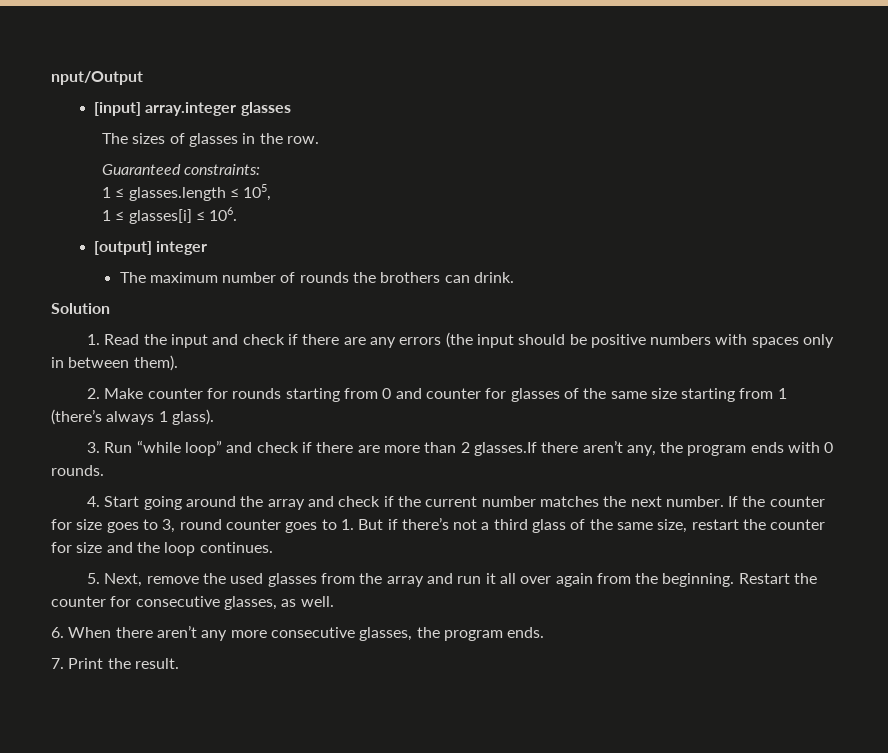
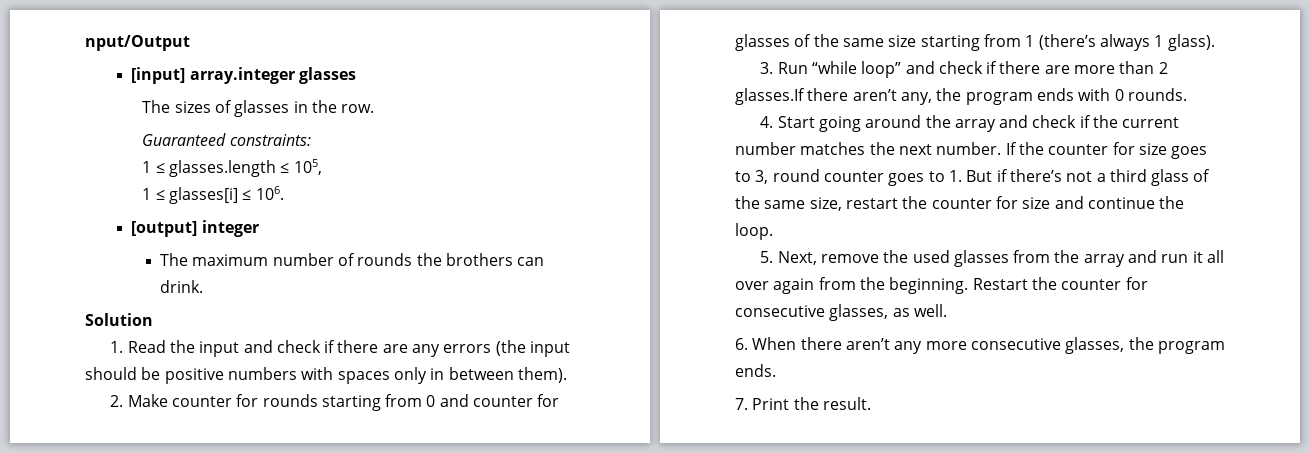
[136,542,273,556] the loop continues. -> [1087,196,1185,209] [735,223,773,240] continue the loop.

